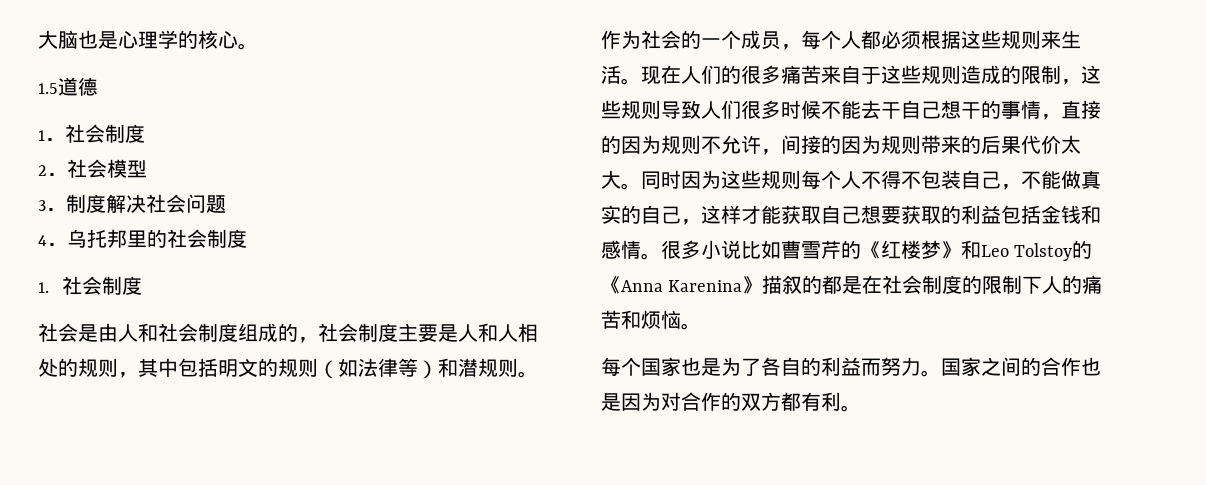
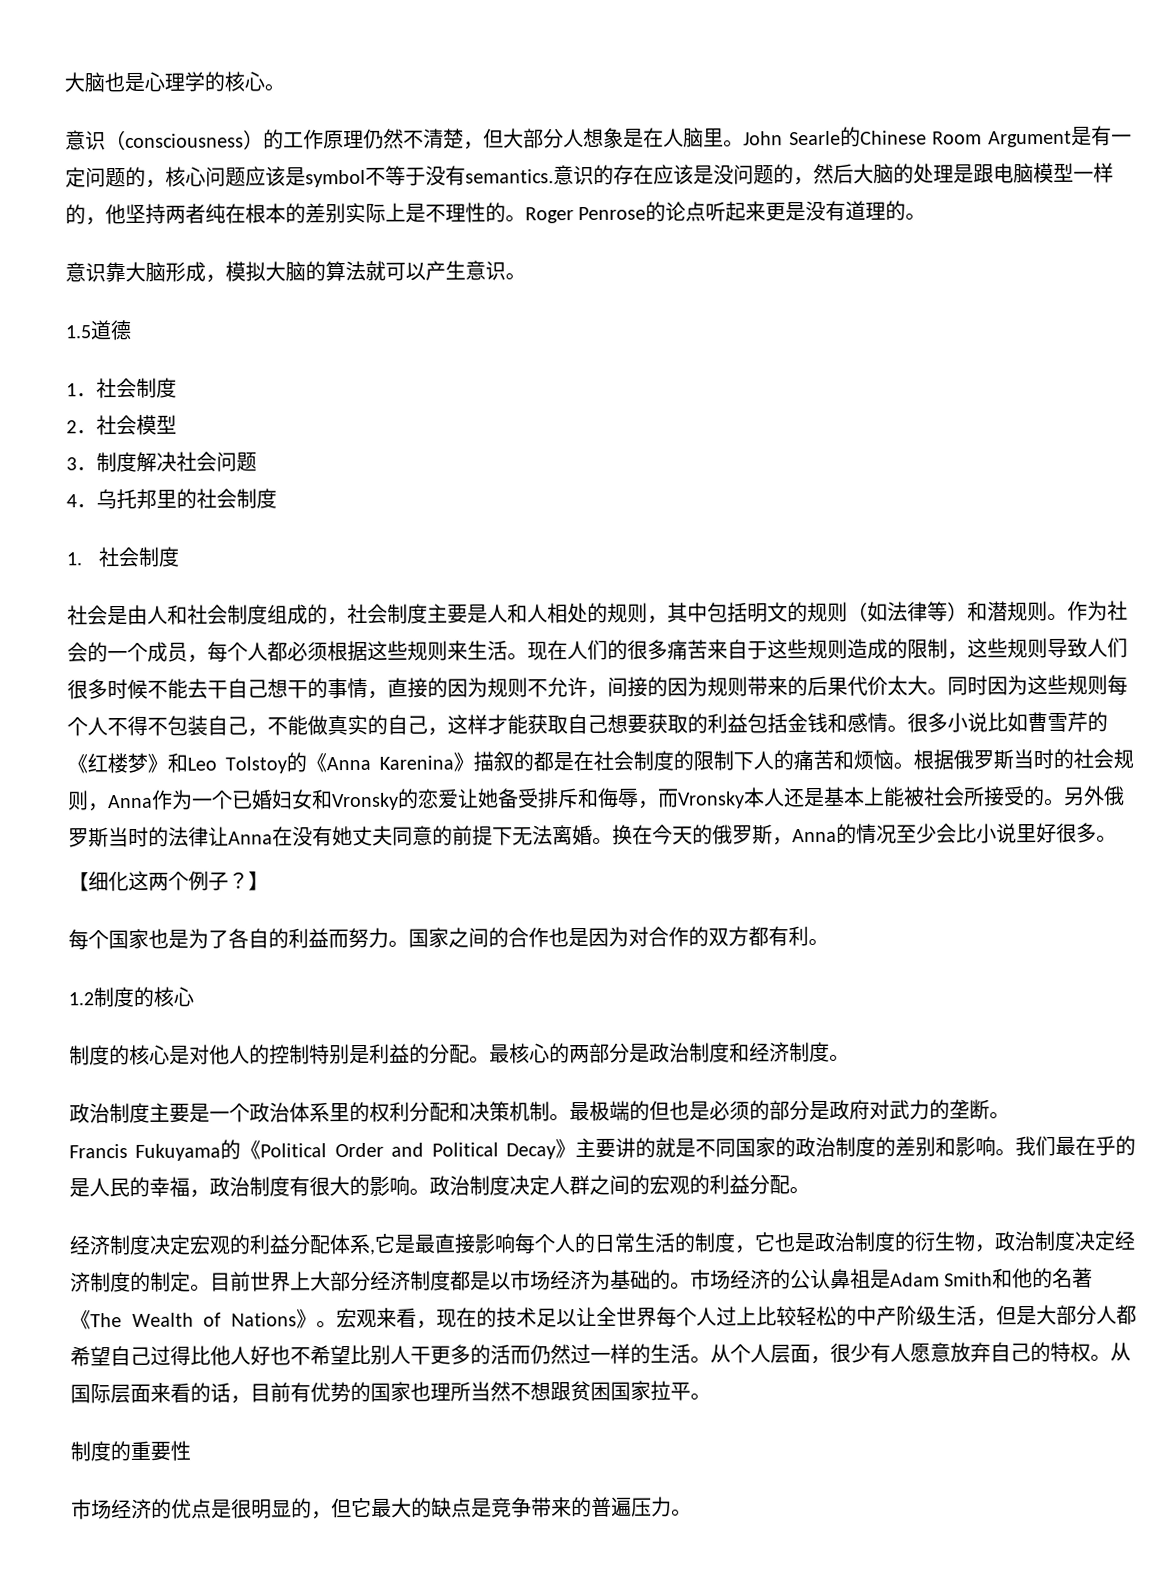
(258, 46) none -> [65,125,1132,151] [65,162,1114,188] [65,200,927,226] [65,260,526,283] // 意识（consciousness）的工作原理仍然不清楚，但大部分人想象是在人脑里。John Searle的Chinese Room Argument是有一定问题的，核心问题应该是symbol不等于没有semantics.意识的存在应该是没问题的，然后大脑的处理是跟电脑模型一样的，他坚持两者纯在根本的差别实际上是不理性的。Roger Penrose的论点听起来更是没有道理的。 // 意识靠大脑形成，模拟大脑的算法就可以产生意识。
(701, 326) none -> [913,748,1134,770] [67,785,1125,812] [68,822,1117,848] [68,870,269,892] 根据俄罗斯当时的社会规则，Anna作为一个已婚妇女和Vronsky的恋爱让她备受排斥和侮辱，而Vronsky本人还是基本上能被社会所接受的。另外俄罗斯当时的法律让Anna在没有她丈夫同意的前提下无法离婚。换在今天的俄罗斯，Anna的情况至少会比小说里好很多。 // 【细化这两个例子？】
(861, 408) none -> [68,986,194,1008] [69,1041,850,1066] [69,1099,1010,1124] [69,1135,1136,1161] [69,1174,810,1198] [69,1230,1135,1256] [70,1267,1094,1293] [70,1304,1137,1330] [70,1341,1131,1367] [70,1380,711,1404] [70,1440,191,1462] [71,1496,692,1520] // 1.2制度的核心 // 制度的核心是对他人的控制特别是利益的分配。最核心的两部分是政治制度和经济制度。 // 政治制度主要是一个政治体系里的权利分配和决策机制。最极端的但也是必须的部分是政府对武力的垄断。 // Francis Fukuyama的《Political Order and Political Decay》主要讲的就是不同国家的政治制度的差别和影响。我们最在乎的是人民的幸福，政治制度有很大的影响。政治制度决定人群之间的宏观的利益分配。 // 经济制度决定宏观的利益分配体系,它是最直接影响每个人的日常生活的制度，它也是政治制度的衍生物，政治制度决定经济制度的制定。目前世界上大部分经济制度都是以市场经济为基础的。市场经济的公认鼻祖是Adam Smith和他的名著《The Wealth of Nations》。宏观来看，现在的技术足以让全世界每个人过上比较轻松的中产阶级生活，但是大部分人都希望自己过得比他人好也不希望比别人干更多的活而仍然过一样的生活。从个人层面，很少有人愿意放弃自己的特权。从国际层面来看的话，目前有优势的国家也理所当然不想跟贫困国家拉平。 // 制度的重要性 // 市场经济的优点是很明显的，但它最大的缺点是竞争带来的普遍压力。

